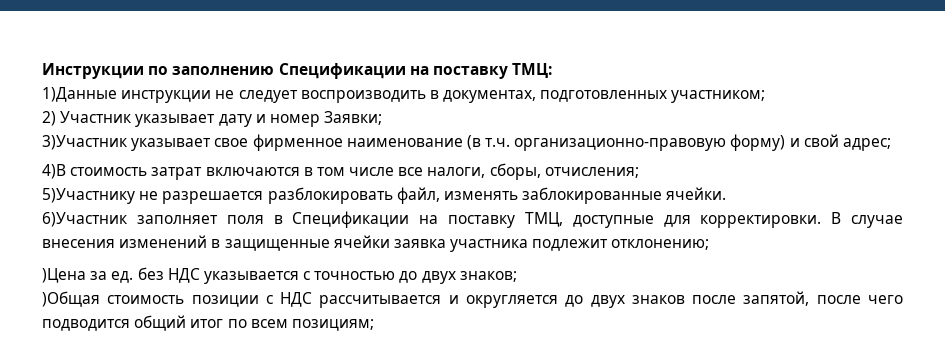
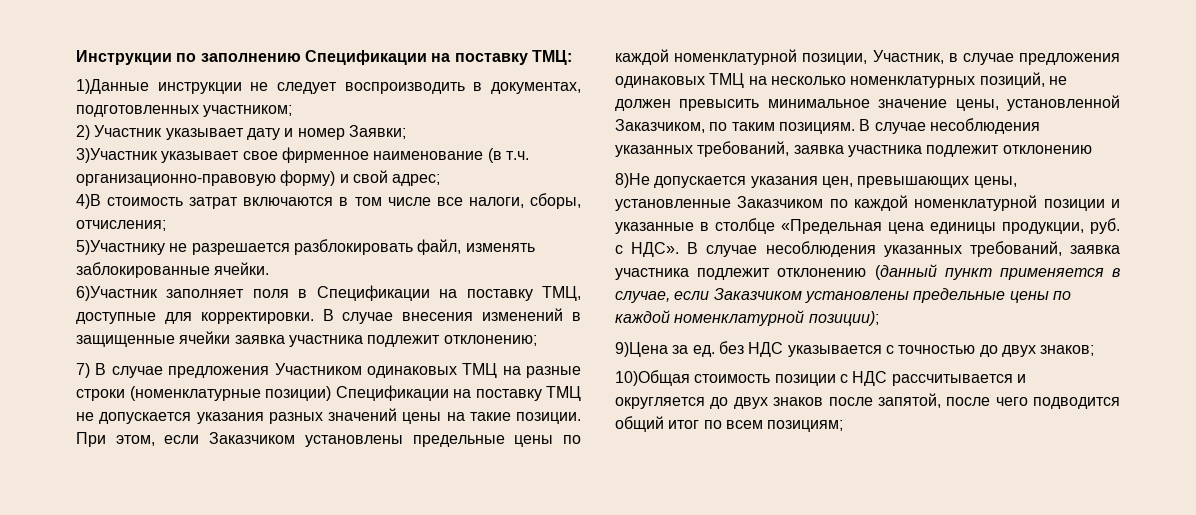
[42,268,86,283] )Цена -> [76,363,581,378] [76,385,581,401] [76,408,581,424] [76,432,581,447] [615,49,1120,65] [615,72,1067,88] [615,95,1120,111] [615,118,1040,134] [615,141,1092,157] [615,173,1017,188] [615,195,1120,211] [615,218,1120,234] [615,241,1120,257] [615,264,1120,280] [615,288,1071,303] [615,310,879,326] [615,342,668,357] 7) В случае предложения Участником одинаковых ТМЦ на разные строки (номенклатурные позиции) Спецификации на поставку ТМЦ не допускается указания разных значений цены на такие позиции. При этом, если Заказчиком установлены предельные цены по каждой номенклатурной позиции, Участник, в случае предложения одинаковых ТМЦ на несколько номенклатурных позиций, не должен превысить минимальное значение цены, установленной Заказчиком, по таким позициям. В случае несоблюдения указанных требований, заявка участника подлежит отклонению // 8)Не допускается указания цен, превышающих цены, установленные Заказчиком по каждой номенклатурной позиции и указанные в столбце «Предельная цена единицы продукции, руб. с НДС». В случае несоблюдения указанных требований, заявка участника подлежит отклонению (данный пункт применяется в случае, если Заказчиком установлены предельные цены по каждой номенклатурной позиции); // 9)Цена
[42,291,100,307] )Общая -> [615,370,690,386] 10)Общая

